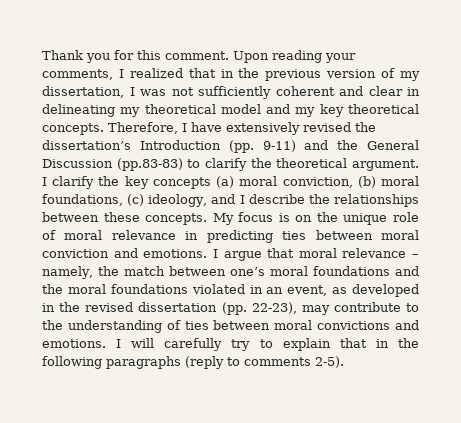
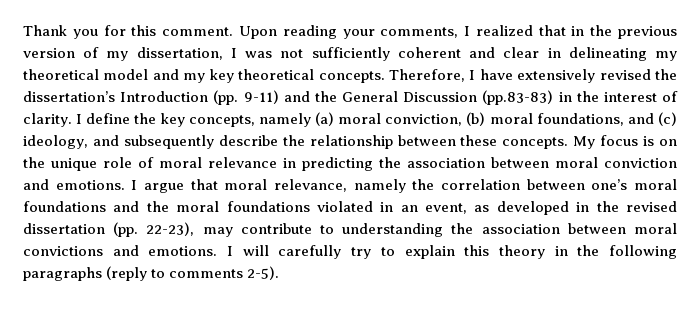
[187,158,419,171] [42,176,211,189] to clarify the theoretical argument. I clarify the key concepts -> [558,91,678,102] [23,113,311,127] in the interest of clarity. I define the key concepts, namely
(123, 200) none -> [627,113,654,124] and
[239,195,245,204] I -> [123,135,214,149] subsequently
[334,194,419,207] relationships -> [309,135,393,149] relationship
[282,231,307,240] ties -> [379,157,485,168] the association
[342,248,419,258] [42,266,165,279] relevance – namely, the match -> [274,179,520,193] relevance, namely the correlation
[42,320,209,333] the understanding of ties -> [342,223,560,237] understanding the association
[339,338,367,348] that -> [464,245,545,259] this theory

